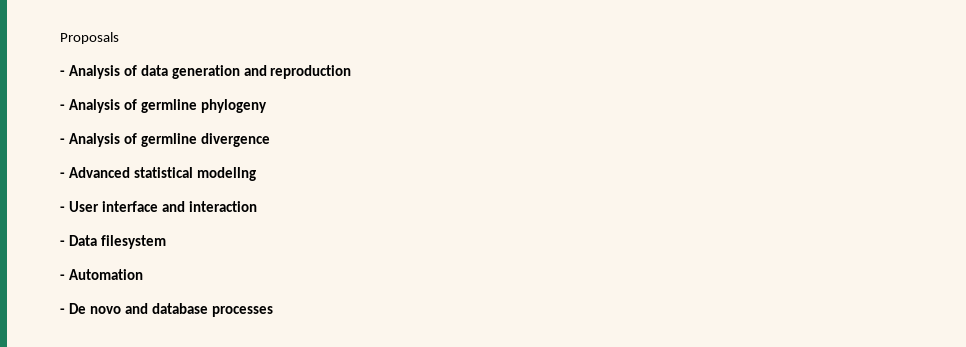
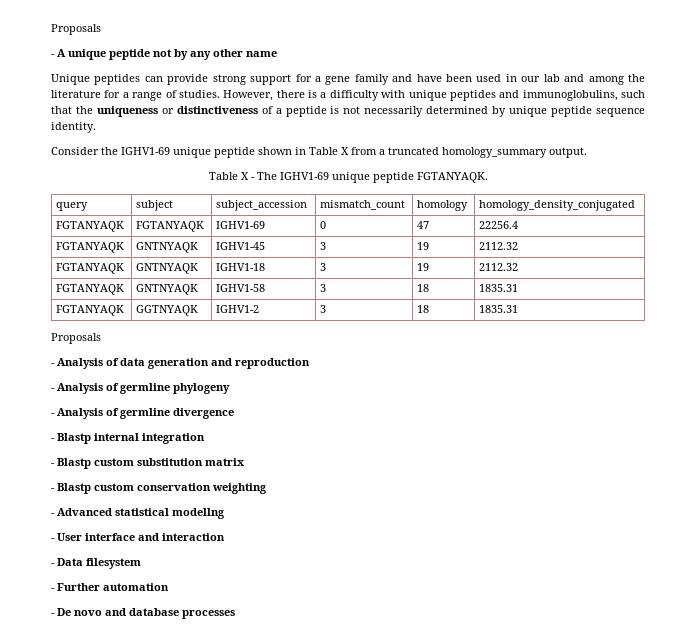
[60,32,119,44] Proposals -> [51,24,101,35] [51,49,277,60] [51,74,646,85] [51,90,645,101] [51,106,645,117] [51,122,96,133] [51,147,587,158] [208,172,488,183] [56,202,89,211] [136,200,174,211] [216,200,308,211] [320,200,406,210] [417,200,469,211] [479,200,636,211] [56,221,125,232] [136,221,205,232] [216,221,266,229] [320,221,327,229] [417,221,430,229] [479,221,519,229] [56,242,125,253] [136,242,199,253] [216,242,266,250] [320,242,327,250] [417,242,430,250] [479,242,519,250] [56,263,125,274] [136,263,199,274] [216,263,266,271] [320,263,327,271] [417,263,430,271] [479,263,519,271] [56,284,125,295] [136,284,199,295] [216,284,266,292] [320,284,327,292] [417,284,430,292] [479,284,519,292] [56,305,125,316] [136,305,199,316] [216,305,260,313] [320,305,327,313] [417,305,430,313] [479,305,519,313] [51,333,101,344] Proposals // - A unique peptide not by any other name // Unique peptides can provide strong support for a gene family and have been used in our lab and among the literature for a range of studies. However, there is a difficulty with unique peptides and immunoglobulins, such that the uniqueness or distinctiveness of a peptide is not necessarily determined by unique peptide sequence identity. // Consider the IGHV1-69 unique peptide shown in Table X from a truncated homology_summary output. // Table X - The IGHV1-69 unique peptide FGTANYAQK. // query | subject | subject_accession | mismatch_count | homology | homology_density_conjugated // FGTANYAQK | FGTANYAQK | IGHV1-69 | 0 | 47 | 22256.4 // FGTANYAQK | GNTNYAQK | IGHV1-45 | 3 | 19 | 2112.32 // FGTANYAQK | GNTNYAQK | IGHV1-18 | 3 | 19 | 2112.32 // FGTANYAQK | GNTNYAQK | IGHV1-58 | 3 | 18 | 1835.31 // FGTANYAQK | GGTNYAQK | IGHV1-2 | 3 | 18 | 1835.31 // Proposals
(270, 140) none -> [51,433,205,444] [51,458,245,469] [51,483,267,494] // - Blastp internal integration // - Blastp custom substitution matrix // - Blastp custom conservation weighting
[68,269,143,280] Automation -> [57,583,169,591] Further automation

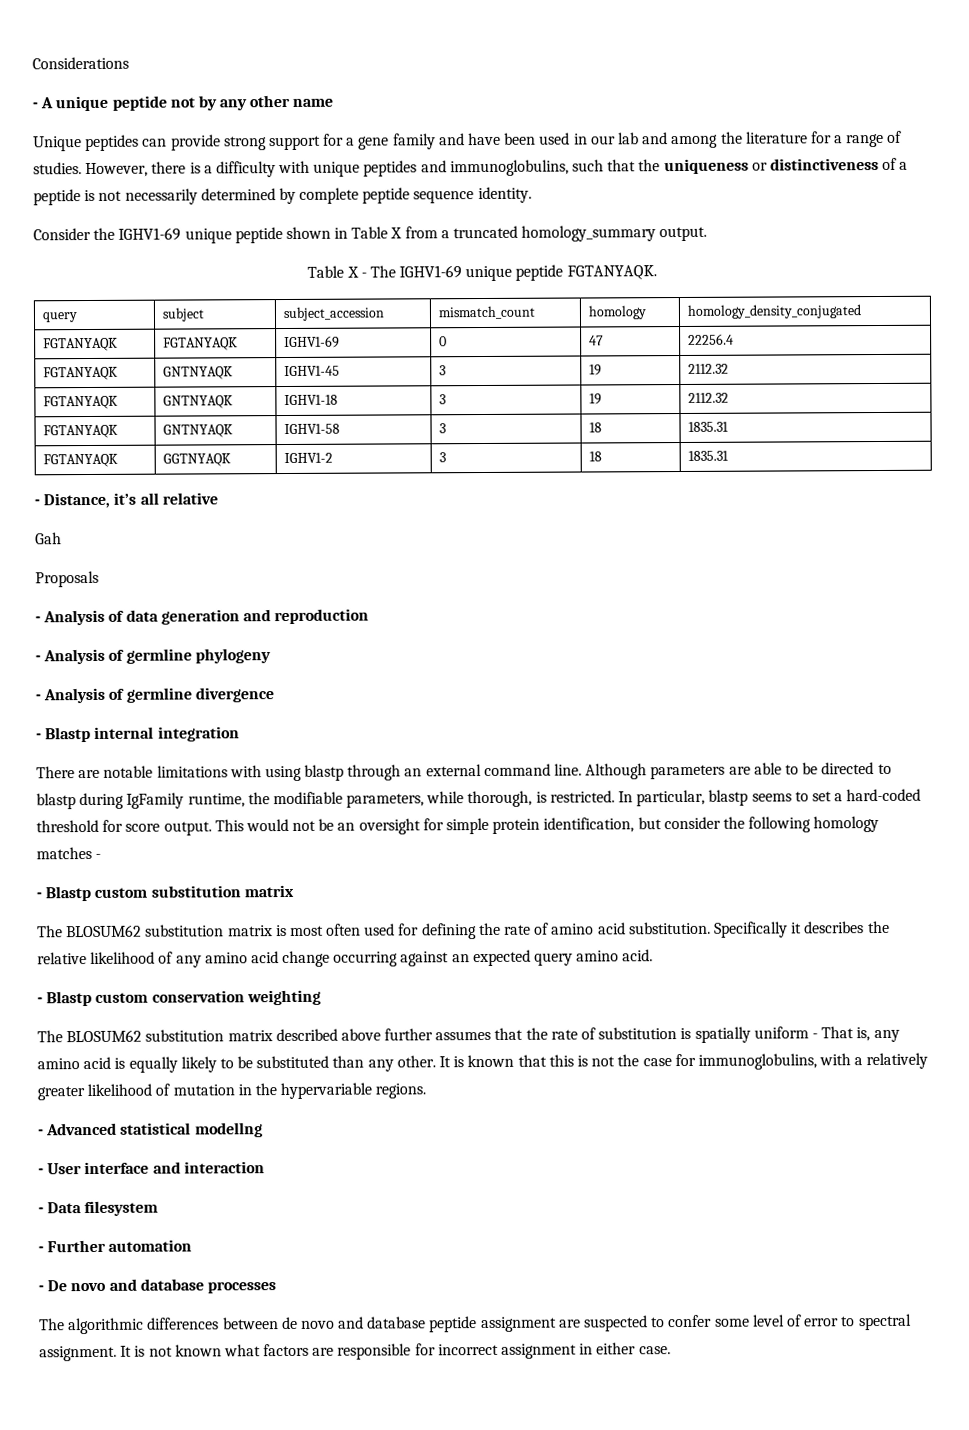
[51,24,101,35] Proposals -> [32,56,129,70] Considerations
[509,106,548,117] unique -> [299,187,360,204] complete
(519, 309) none -> [34,492,218,509] [35,532,62,545] // - Distance, it’s all relative // Gah
(205, 438) none -> [36,762,892,782] [36,788,922,810] [36,816,880,836] [36,846,102,860] // There are notable limitations with using blastp through an external command line. Although parameters are able to be directed to blastp during IgFamily runtime, the modifiable parameters, while thorough, is restricted. In particular, blastp seems to set a hard-coded threshold for score output. This would not be an oversight for simple protein identification, but consider the following homology matches -
(245, 462) none -> [37,920,890,940] [37,949,654,968] // The BLOSUM62 substitution matrix is most often used for defining the rate of amino acid substitution. Specifically it describes the relative likelihood of any amino acid change occurring against an expected query amino acid.
(267, 488) none -> [37,1026,900,1043] [37,1052,929,1073] [37,1082,427,1101] // The BLOSUM62 substitution matrix described above further assumes that the rate of substitution is spatially uniform - That is, any amino acid is equally likely to be substituted than any other. It is known that this is not the case for immunoglobulins, with a relatively greater likelihood of mutation in the hypervariable regions.
(235, 614) none -> [39,1313,912,1335] [39,1342,671,1362] // The algorithmic differences between de novo and database peptide assignment are suspected to confer some level of error to spectral assignment. It is not known what factors are responsible for incorrect assignment in either case.

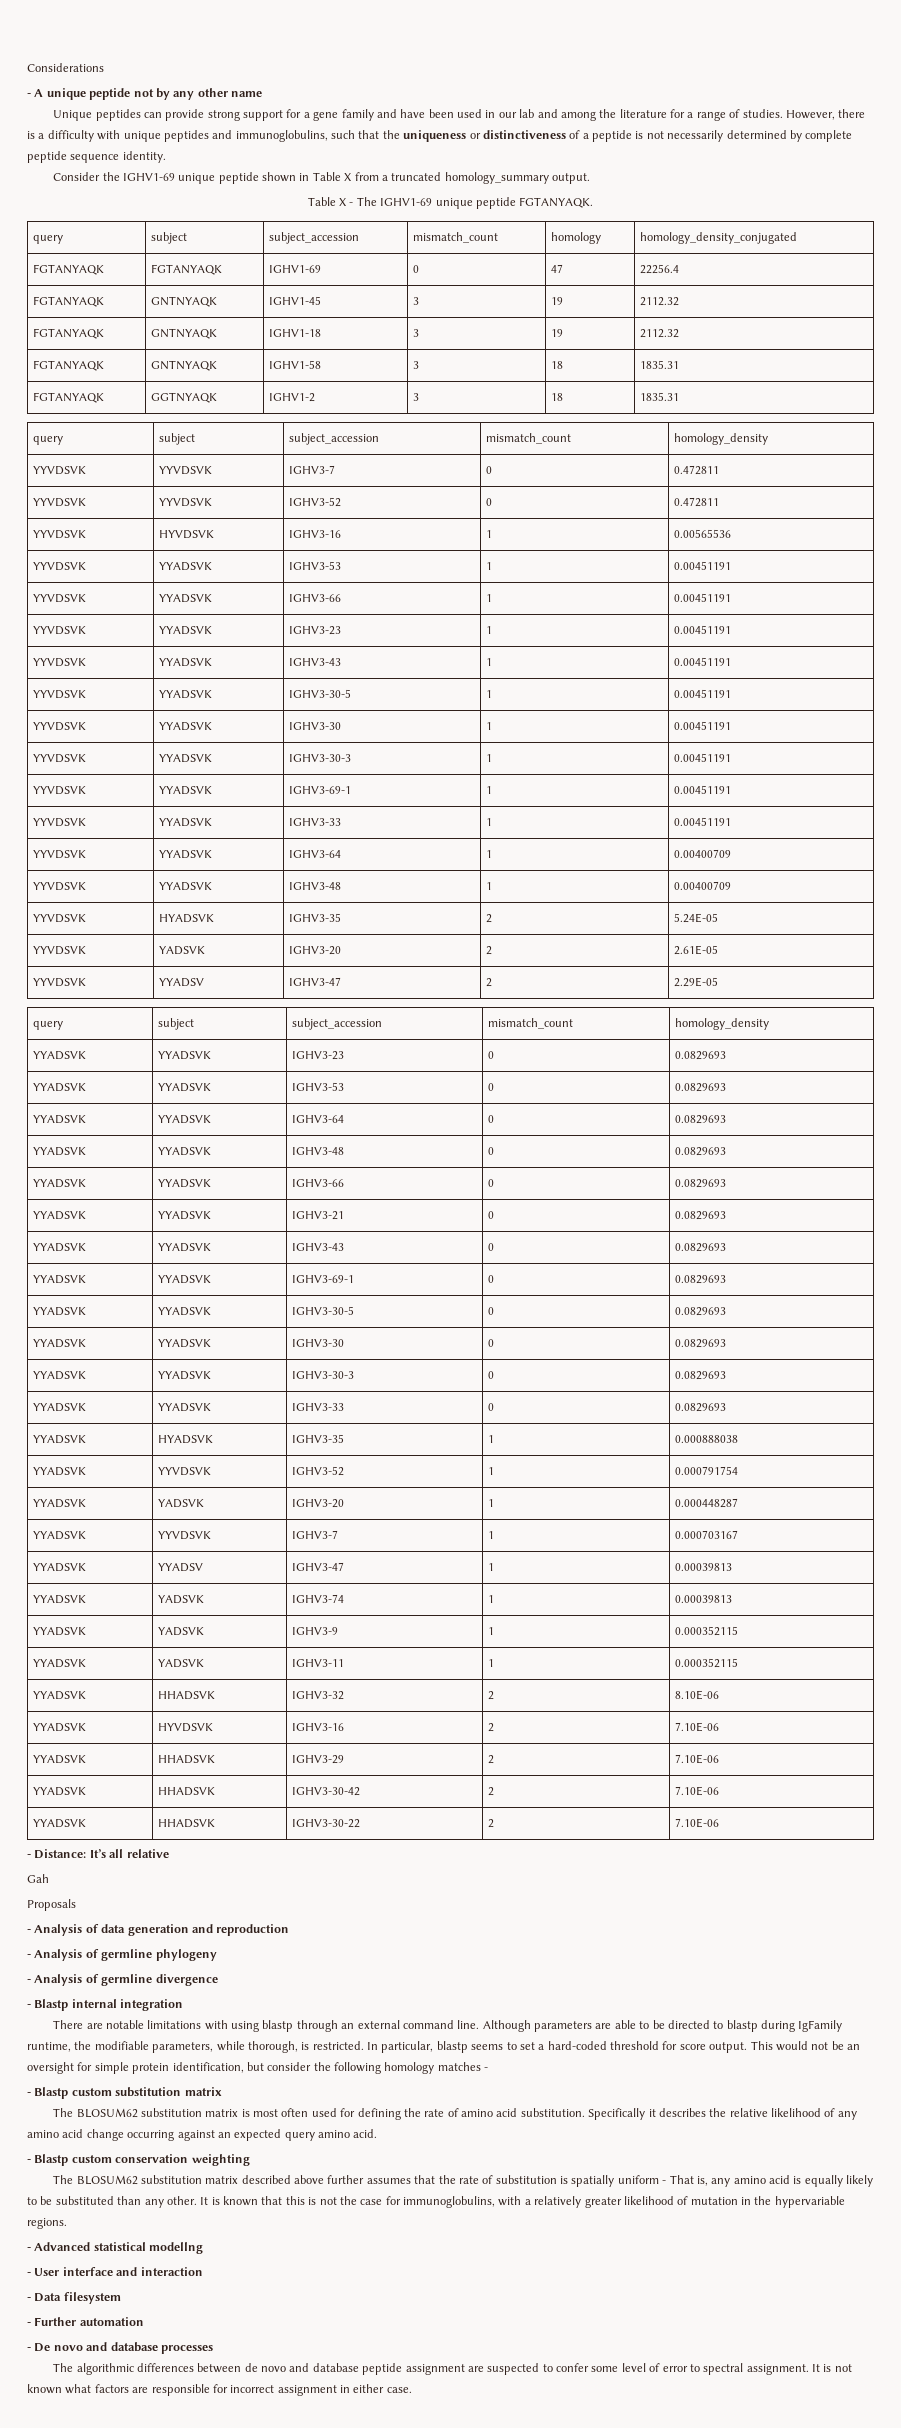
[34,492,137,509] // - Distance, it’s -> [33,436,64,445] [159,433,196,445] [289,433,380,445] [486,433,572,444] [674,433,769,445] [33,466,87,475] [159,466,213,475] [289,465,336,474] [486,466,493,474] [674,465,720,475] [33,498,87,507] [159,498,213,507] [289,497,342,507] [486,498,493,506] [674,497,720,507] [33,530,87,539] [159,530,215,539] [289,530,342,538] [486,530,493,538] [674,529,732,538] [33,562,87,571] [159,562,213,571] [289,561,342,570] [486,562,493,570] [674,561,732,570] [33,594,87,603] [159,594,213,603] [289,594,342,602] [486,594,493,602] [674,593,732,602] [33,626,87,635] [159,626,213,635] [289,626,342,635] [486,626,493,634] [674,625,732,634] [33,658,87,667] [159,658,213,667] [289,658,342,666] [486,658,493,666] [674,657,732,666] [33,690,87,699] [159,690,213,699] [289,689,352,698] [486,690,493,698] [674,689,732,698] [33,722,87,731] [159,722,213,731] [289,722,342,730] [486,722,493,730] [674,721,732,730] [33,754,87,763] [159,754,213,763] [289,754,352,762] [486,754,493,762] [674,753,732,762] [33,786,87,795] [159,786,213,795] [289,786,352,794] [486,786,493,794] [674,785,732,794] [33,818,87,827] [159,818,213,827] [289,818,342,826] [486,818,493,826] [674,817,732,826] [33,850,87,859] [159,850,213,859] [289,850,342,858] [486,850,493,858] [674,849,732,858] [33,882,87,891] [159,882,213,891] [289,882,342,890] [486,882,493,890] [674,881,732,890] [33,914,87,923] [159,914,215,923] [289,913,342,922] [486,914,493,923] [674,913,719,923] [33,946,87,955] [159,946,206,955] [289,946,342,955] [486,946,493,955] [674,945,719,955] [33,978,87,987] [159,978,205,987] [289,977,342,986] [486,978,493,987] [674,977,719,987] [33,1021,64,1030] [158,1018,195,1030] [292,1018,383,1030] [488,1018,574,1029] [675,1018,770,1030] [33,1051,87,1060] [158,1051,212,1060] [292,1051,345,1060] [488,1051,495,1059] [675,1051,727,1060] [33,1083,87,1092] [158,1083,212,1092] [292,1082,345,1091] [488,1083,495,1091] [675,1083,727,1092] [33,1115,87,1124] [158,1115,212,1124] [292,1115,345,1123] [488,1115,495,1123] [675,1115,727,1124] [33,1147,87,1156] [158,1147,212,1156] [292,1147,345,1155] [488,1147,495,1155] [675,1147,727,1156] [33,1179,87,1188] [158,1179,212,1188] [292,1179,345,1187] [488,1179,495,1187] [675,1179,727,1188] [33,1211,87,1220] [158,1211,212,1220] [292,1211,345,1220] [488,1211,495,1219] [675,1211,727,1220] [33,1243,87,1252] [158,1243,212,1252] [292,1243,345,1251] [488,1243,495,1251] [675,1243,727,1252] [33,1275,87,1284] [158,1275,212,1284] [292,1275,355,1283] [488,1275,495,1283] [675,1275,727,1284] [33,1307,87,1316] [158,1307,212,1316] [292,1306,355,1315] [488,1307,495,1315] [675,1307,727,1316] [33,1339,87,1348] [158,1339,212,1348] [292,1339,345,1347] [488,1339,495,1347] [675,1339,727,1348] [33,1371,87,1380] [158,1371,212,1380] [292,1371,355,1379] [488,1371,495,1379] [675,1371,727,1380] [33,1403,87,1412] [158,1403,212,1412] [292,1403,345,1411] [488,1403,495,1411] [675,1403,727,1412] [33,1435,87,1444] [158,1435,214,1444] [292,1434,345,1443] [488,1435,495,1443] [675,1435,739,1443] [33,1467,87,1476] [158,1467,212,1476] [292,1466,345,1476] [488,1467,495,1475] [675,1466,739,1475] [33,1499,87,1508] [158,1499,205,1508] [292,1499,345,1508] [488,1499,495,1507] [675,1498,739,1508] [33,1531,87,1540] [158,1531,212,1540] [292,1530,339,1539] [488,1531,495,1539] [675,1530,739,1539] [33,1563,87,1572] [158,1563,204,1572] [292,1562,345,1571] [488,1563,495,1571] [675,1563,733,1571] [33,1595,87,1604] [158,1595,205,1604] [292,1594,345,1603] [488,1595,495,1603] [675,1595,733,1603] [33,1627,87,1636] [158,1627,205,1636] [292,1627,339,1635] [488,1627,495,1635] [675,1626,739,1636] [33,1659,87,1668] [158,1659,205,1668] [292,1659,345,1667] [488,1659,495,1667] [675,1658,739,1668] [33,1691,87,1700] [158,1691,216,1700] [292,1691,345,1700] [488,1691,495,1700] [675,1690,720,1700] [33,1723,87,1732] [158,1723,214,1732] [292,1723,345,1731] [488,1723,495,1732] [675,1722,720,1732] [33,1755,87,1764] [158,1755,216,1764] [292,1755,345,1764] [488,1755,495,1764] [675,1754,720,1764] [33,1787,87,1796] [158,1787,216,1796] [292,1787,361,1796] [488,1787,495,1796] [675,1786,720,1796] [33,1819,87,1828] [158,1819,216,1828] [292,1819,361,1828] [488,1819,495,1828] [675,1818,720,1828] [27,1849,106,1859] // query | subject | subject_accession | mismatch_count | homology_density // YYVDSVK | YYVDSVK | IGHV3-7 | 0 | 0.472811 // YYVDSVK | YYVDSVK | IGHV3-52 | 0 | 0.472811 // YYVDSVK | HYVDSVK | IGHV3-16 | 1 | 0.00565536 // YYVDSVK | YYADSVK | IGHV3-53 | 1 | 0.00451191 // YYVDSVK | YYADSVK | IGHV3-66 | 1 | 0.00451191 // YYVDSVK | YYADSVK | IGHV3-23 | 1 | 0.00451191 // YYVDSVK | YYADSVK | IGHV3-43 | 1 | 0.00451191 // YYVDSVK | YYADSVK | IGHV3-30-5 | 1 | 0.00451191 // YYVDSVK | YYADSVK | IGHV3-30 | 1 | 0.00451191 // YYVDSVK | YYADSVK | IGHV3-30-3 | 1 | 0.00451191 // YYVDSVK | YYADSVK | IGHV3-69-1 | 1 | 0.00451191 // YYVDSVK | YYADSVK | IGHV3-33 | 1 | 0.00451191 // YYVDSVK | YYADSVK | IGHV3-64 | 1 | 0.00400709 // YYVDSVK | YYADSVK | IGHV3-48 | 1 | 0.00400709 // YYVDSVK | HYADSVK | IGHV3-35 | 2 | 5.24E-05 // YYVDSVK | YADSVK | IGHV3-20 | 2 | 2.61E-05 // YYVDSVK | YYADSV | IGHV3-47 | 2 | 2.29E-05 // query | subject | subject_accession | mismatch_count | homology_density // YYADSVK | YYADSVK | IGHV3-23 | 0 | 0.0829693 // YYADSVK | YYADSVK | IGHV3-53 | 0 | 0.0829693 // YYADSVK | YYADSVK | IGHV3-64 | 0 | 0.0829693 // YYADSVK | YYADSVK | IGHV3-48 | 0 | 0.0829693 // YYADSVK | YYADSVK | IGHV3-66 | 0 | 0.0829693 // YYADSVK | YYADSVK | IGHV3-21 | 0 | 0.0829693 // YYADSVK | YYADSVK | IGHV3-43 | 0 | 0.0829693 // YYADSVK | YYADSVK | IGHV3-69-1 | 0 | 0.0829693 // YYADSVK | YYADSVK | IGHV3-30-5 | 0 | 0.0829693 // YYADSVK | YYADSVK | IGHV3-30 | 0 | 0.0829693 // YYADSVK | YYADSVK | IGHV3-30-3 | 0 | 0.0829693 // YYADSVK | YYADSVK | IGHV3-33 | 0 | 0.0829693 // YYADSVK | HYADSVK | IGHV3-35 | 1 | 0.000888038 // YYADSVK | YYVDSVK | IGHV3-52 | 1 | 0.000791754 // YYADSVK | YADSVK | IGHV3-20 | 1 | 0.000448287 // YYADSVK | YYVDSVK | IGHV3-7 | 1 | 0.000703167 // YYADSVK | YYADSV | IGHV3-47 | 1 | 0.00039813 // YYADSVK | YADSVK | IGHV3-74 | 1 | 0.00039813 // YYADSVK | YADSVK | IGHV3-9 | 1 | 0.000352115 // YYADSVK | YADSVK | IGHV3-11 | 1 | 0.000352115 // YYADSVK | HHADSVK | IGHV3-32 | 2 | 8.10E-06 // YYADSVK | HYVDSVK | IGHV3-16 | 2 | 7.10E-06 // YYADSVK | HHADSVK | IGHV3-29 | 2 | 7.10E-06 // YYADSVK | HHADSVK | IGHV3-30-42 | 2 | 7.10E-06 // YYADSVK | HHADSVK | IGHV3-30-22 | 2 | 7.10E-06 // - Distance: It’s

